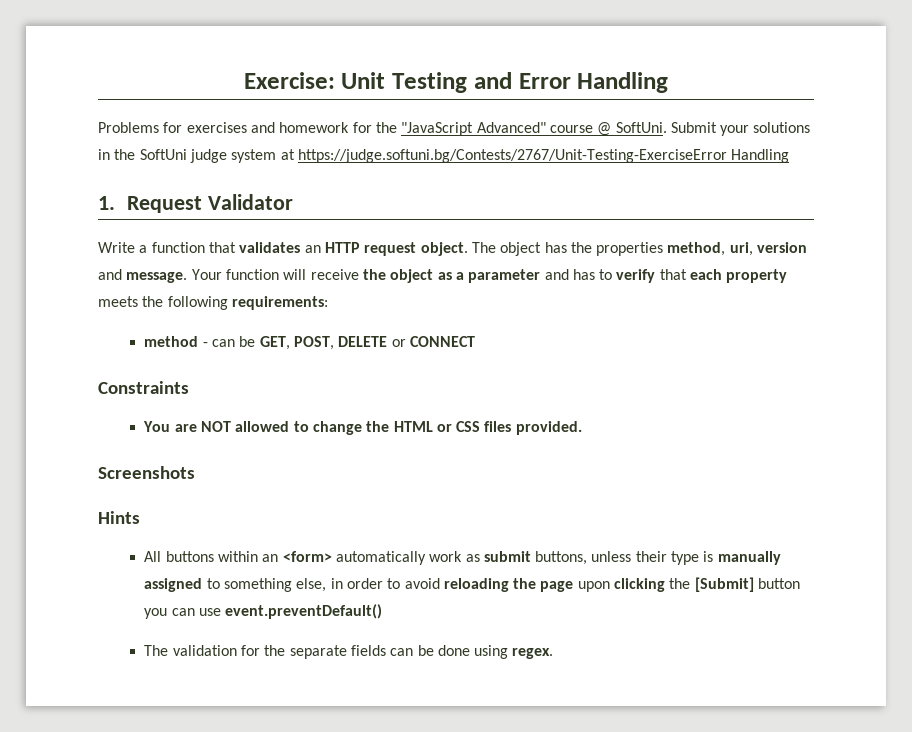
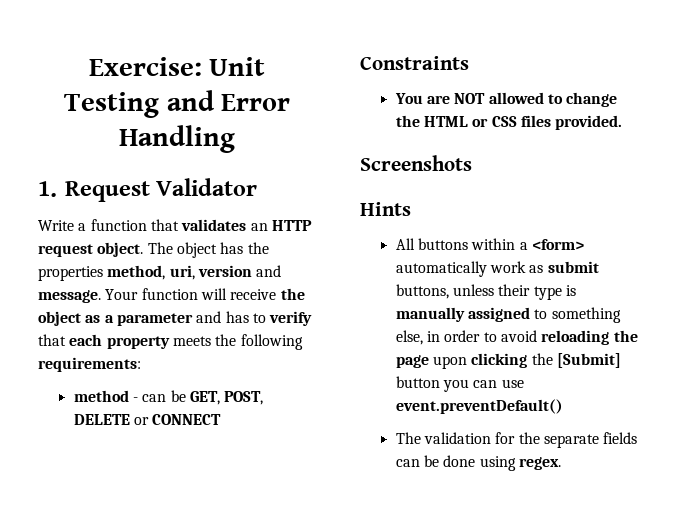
[98,122,811,136] [98,149,790,163] // Problems for exercises and homework for the "JavaScript Advanced" course @ SoftUni. Submit your solutions in the SoftUni judge system at https://judge.softuni.bg/Contests/2767/Unit-Testing-ExerciseError Handling -> (235, 139) none
[262,554,279,562] an -> [519,242,528,250] a

